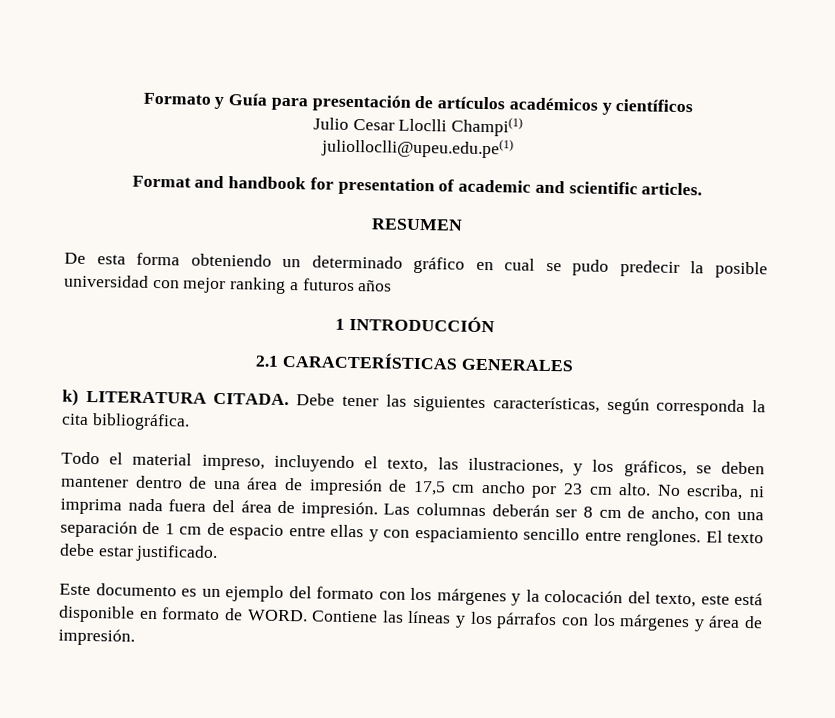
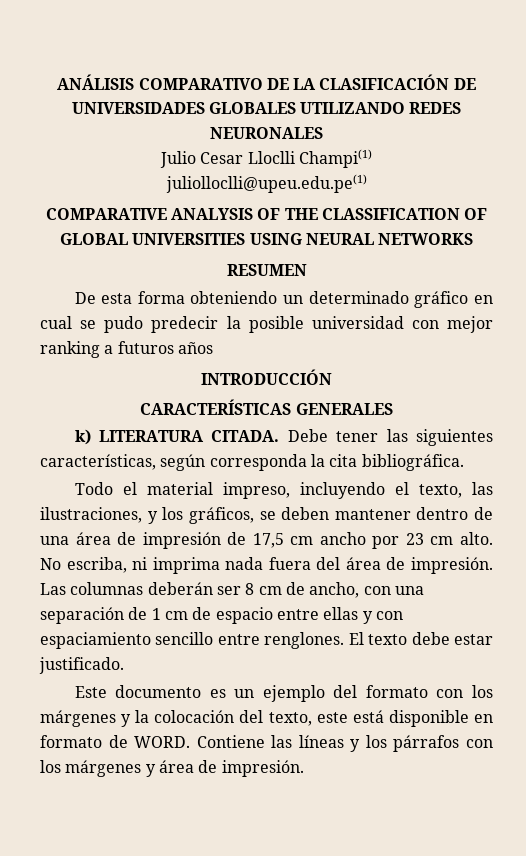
[142,92,694,115] Formato y Guía para presentación de artículos académicos y científicos -> [57,74,476,90] [71,102,462,114] [210,127,323,139] ANÁLISIS COMPARATIVO DE LA CLASIFICACIÓN DE UNIVERSIDADES GLOBALES UTILIZANDO REDES NEURONALES
[131,175,703,196] Format and handbook for presentation of academic and scientific articles. -> [45,208,488,220] [59,233,474,245] COMPARATIVE ANALYSIS OF THE CLASSIFICATION OF GLOBAL UNIVERSITIES USING NEURAL NETWORKS
[335,318,346,330] 1 -> (213, 348) none
[255,355,280,367] 2.1 -> (332, 377) none

